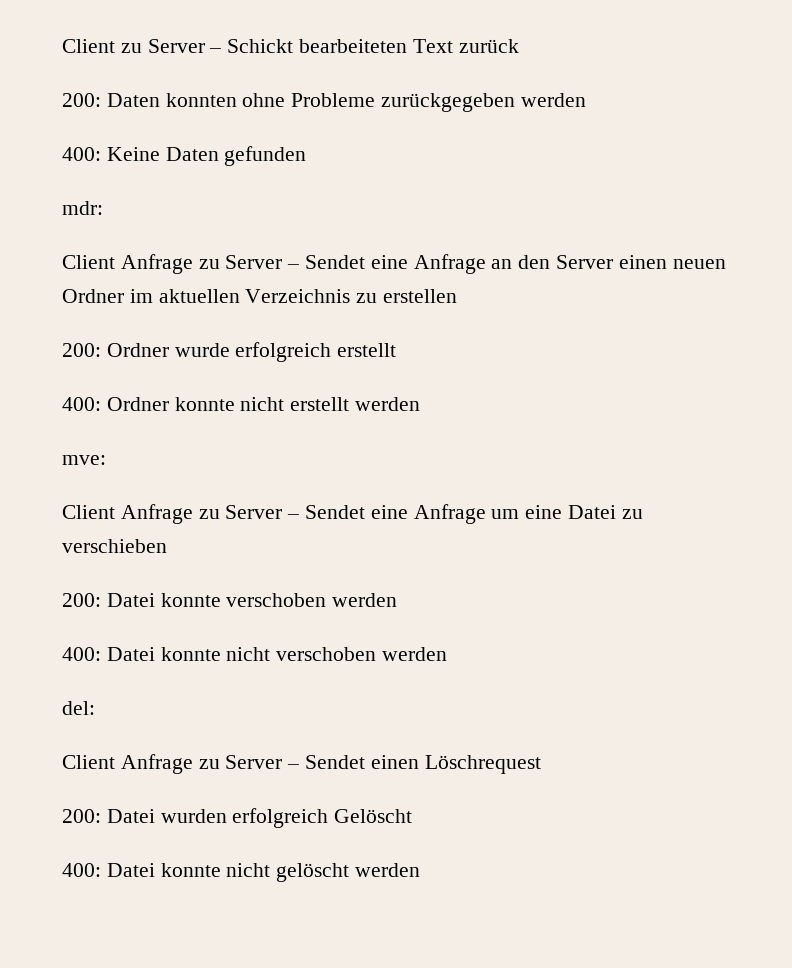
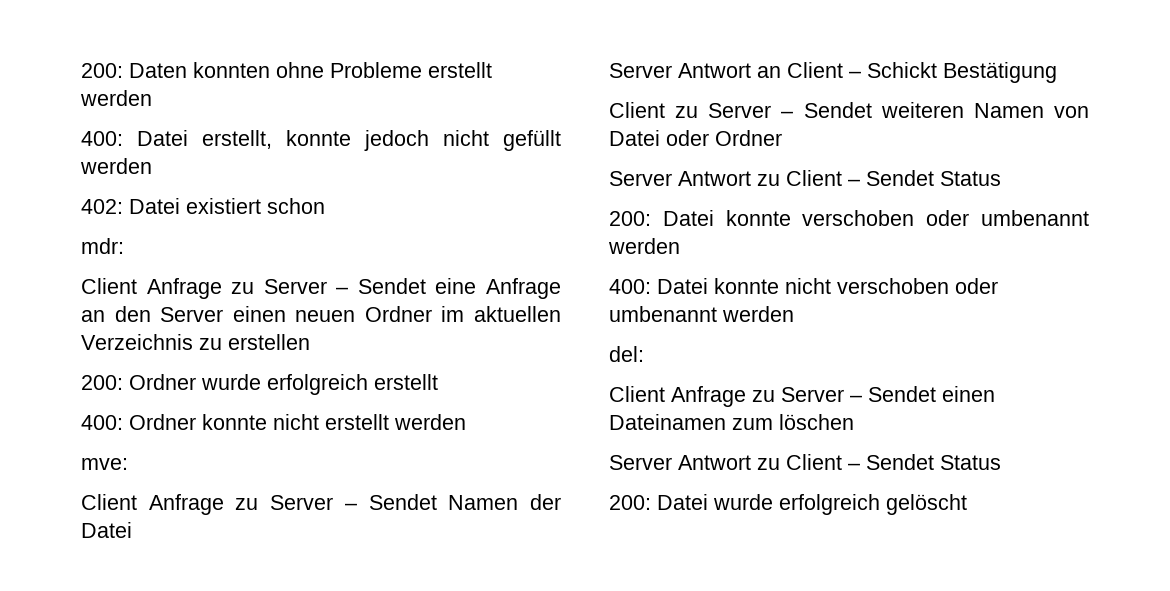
[62,39,519,53] Client zu Server – Schickt bearbeiteten Text zurück // -> (81, 70) none
[381,93,586,112] [62,146,307,166] zurückgegeben werden // 400: Keine Daten gefunden -> [428,62,492,78] [80,90,152,106] [81,130,561,151] [80,158,152,174] [81,198,325,214] erstellt werden // 400: Datei erstellt, konnte jedoch nicht gefüllt werden // 402: Datei existiert schon
[370,504,643,524] [62,539,167,553] eine Anfrage um eine Datei zu verschieben -> [448,494,561,510] [81,522,132,538] [609,62,1057,83] [609,102,1089,118] [609,130,782,146] [609,170,1001,186] Namen der Datei // Server Antwort an Client – Schickt Bestätigung // Client zu Server – Sendet weiteren Namen von Datei oder Ordner // Server Antwort zu Client – Sendet Status
(327, 600) none -> [926,210,1089,226] oder umbenannt
(377, 654) none -> [955,278,998,294] [609,306,717,322] oder umbenannt
[424,755,541,774] [62,808,413,828] [62,863,421,882] Löschrequest // 200: Datei wurden erfolgreich Gelöscht // 400: Datei konnte nicht gelöscht werden -> [609,414,854,430] [609,454,1001,470] [609,494,967,515] Dateinamen zum löschen // Server Antwort zu Client – Sendet Status // 200: Datei wurde erfolgreich gelöscht

